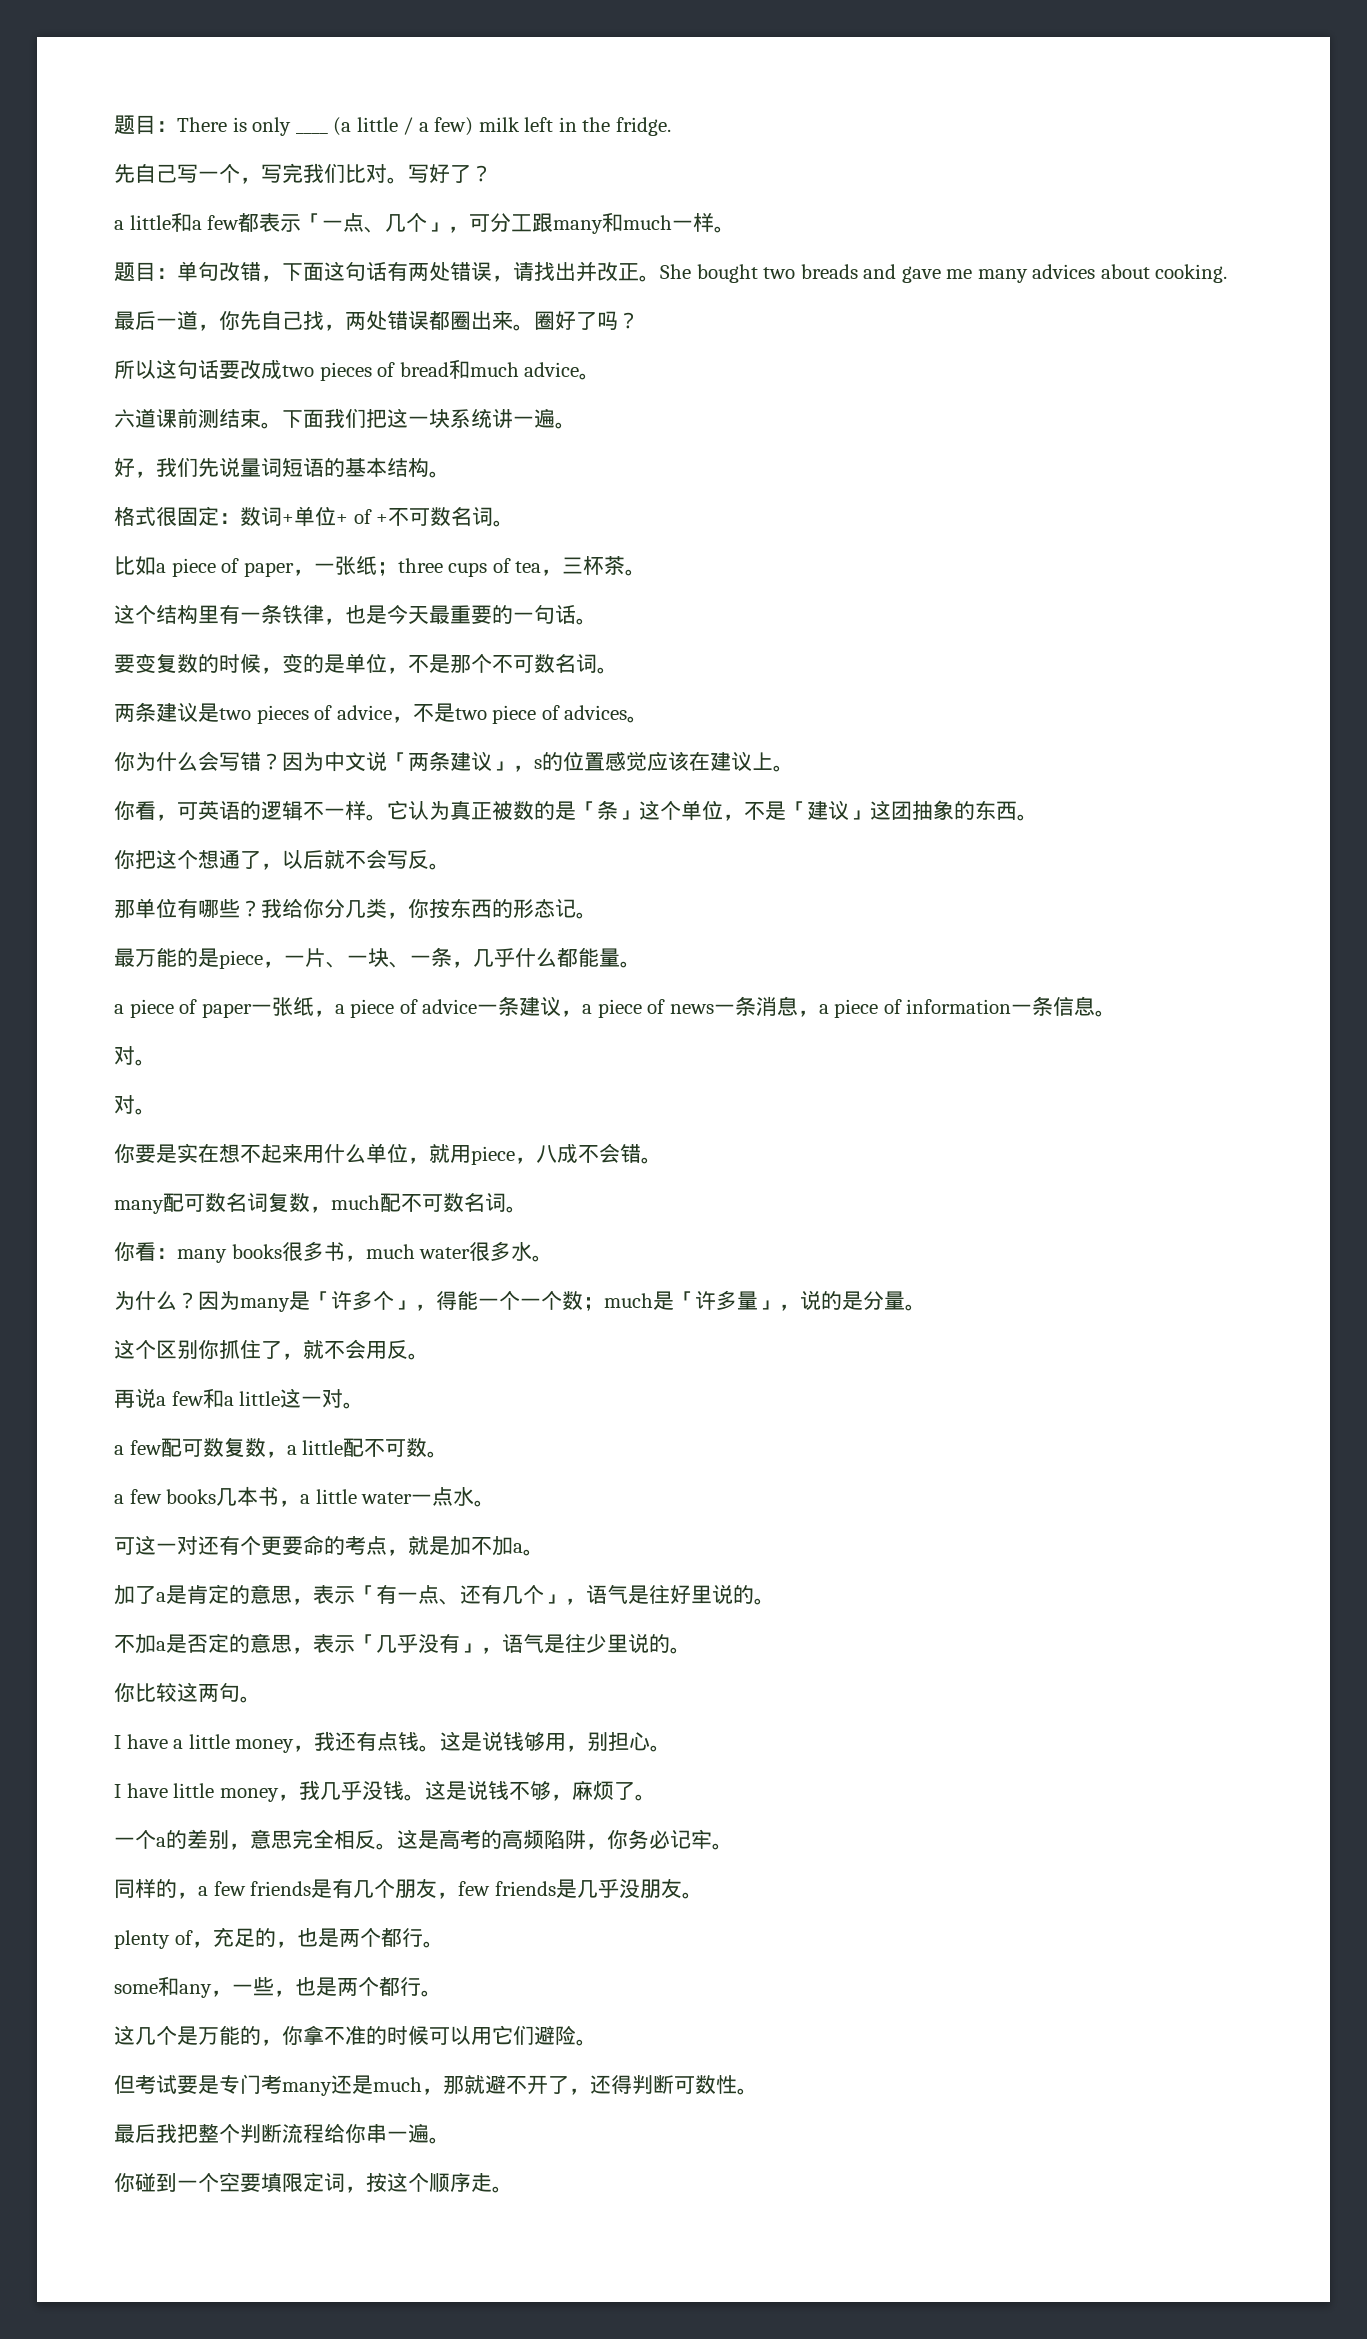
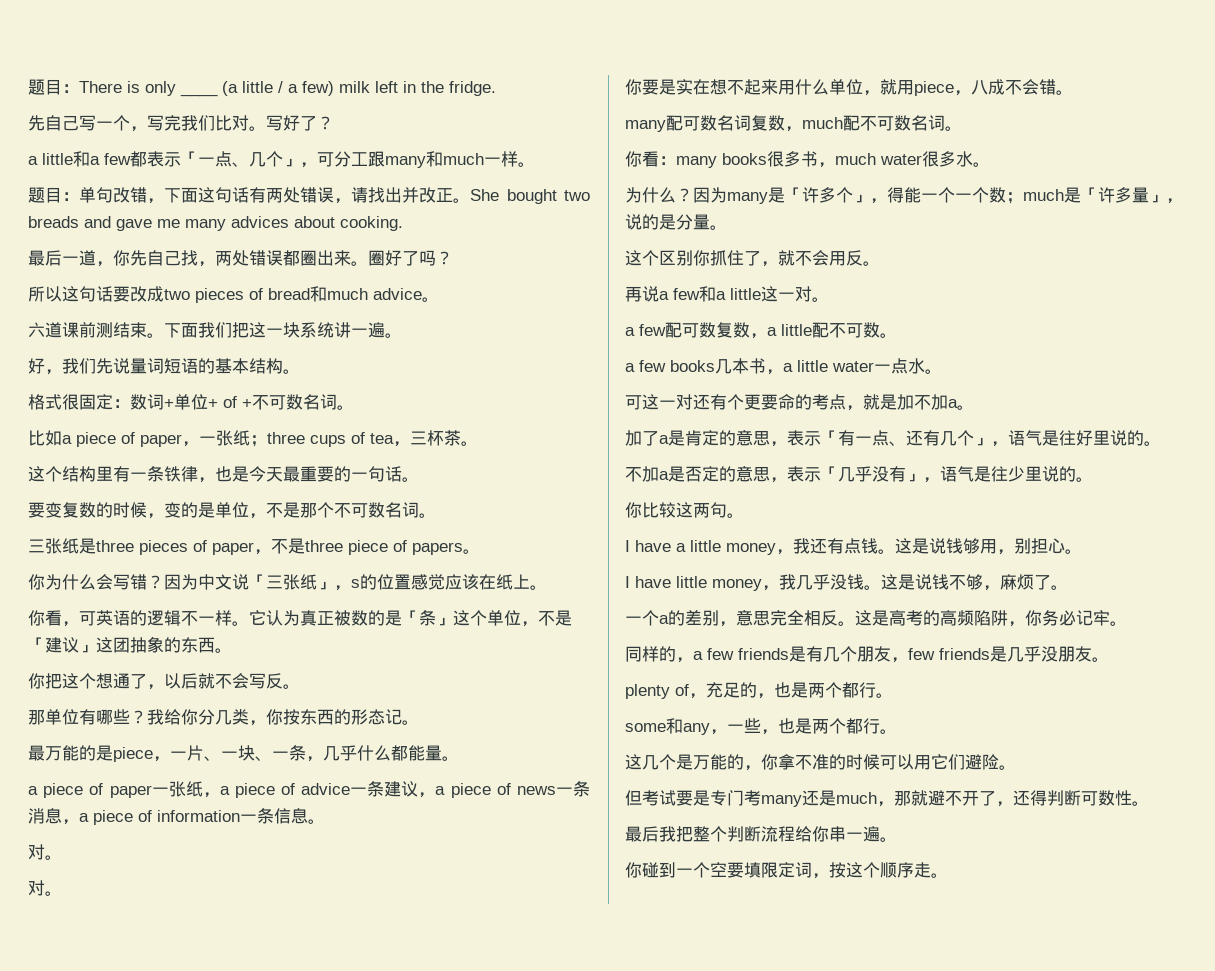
[114,702,628,724] 两条建议是two pieces of advice，不是two piece of advices -> [28,538,463,555] 三张纸是three pieces of paper，不是three piece of papers
[408,751,492,771] 两条建议 -> [266,574,317,590] 三张纸
[710,752,752,771] 建议 -> [496,574,513,590] 纸

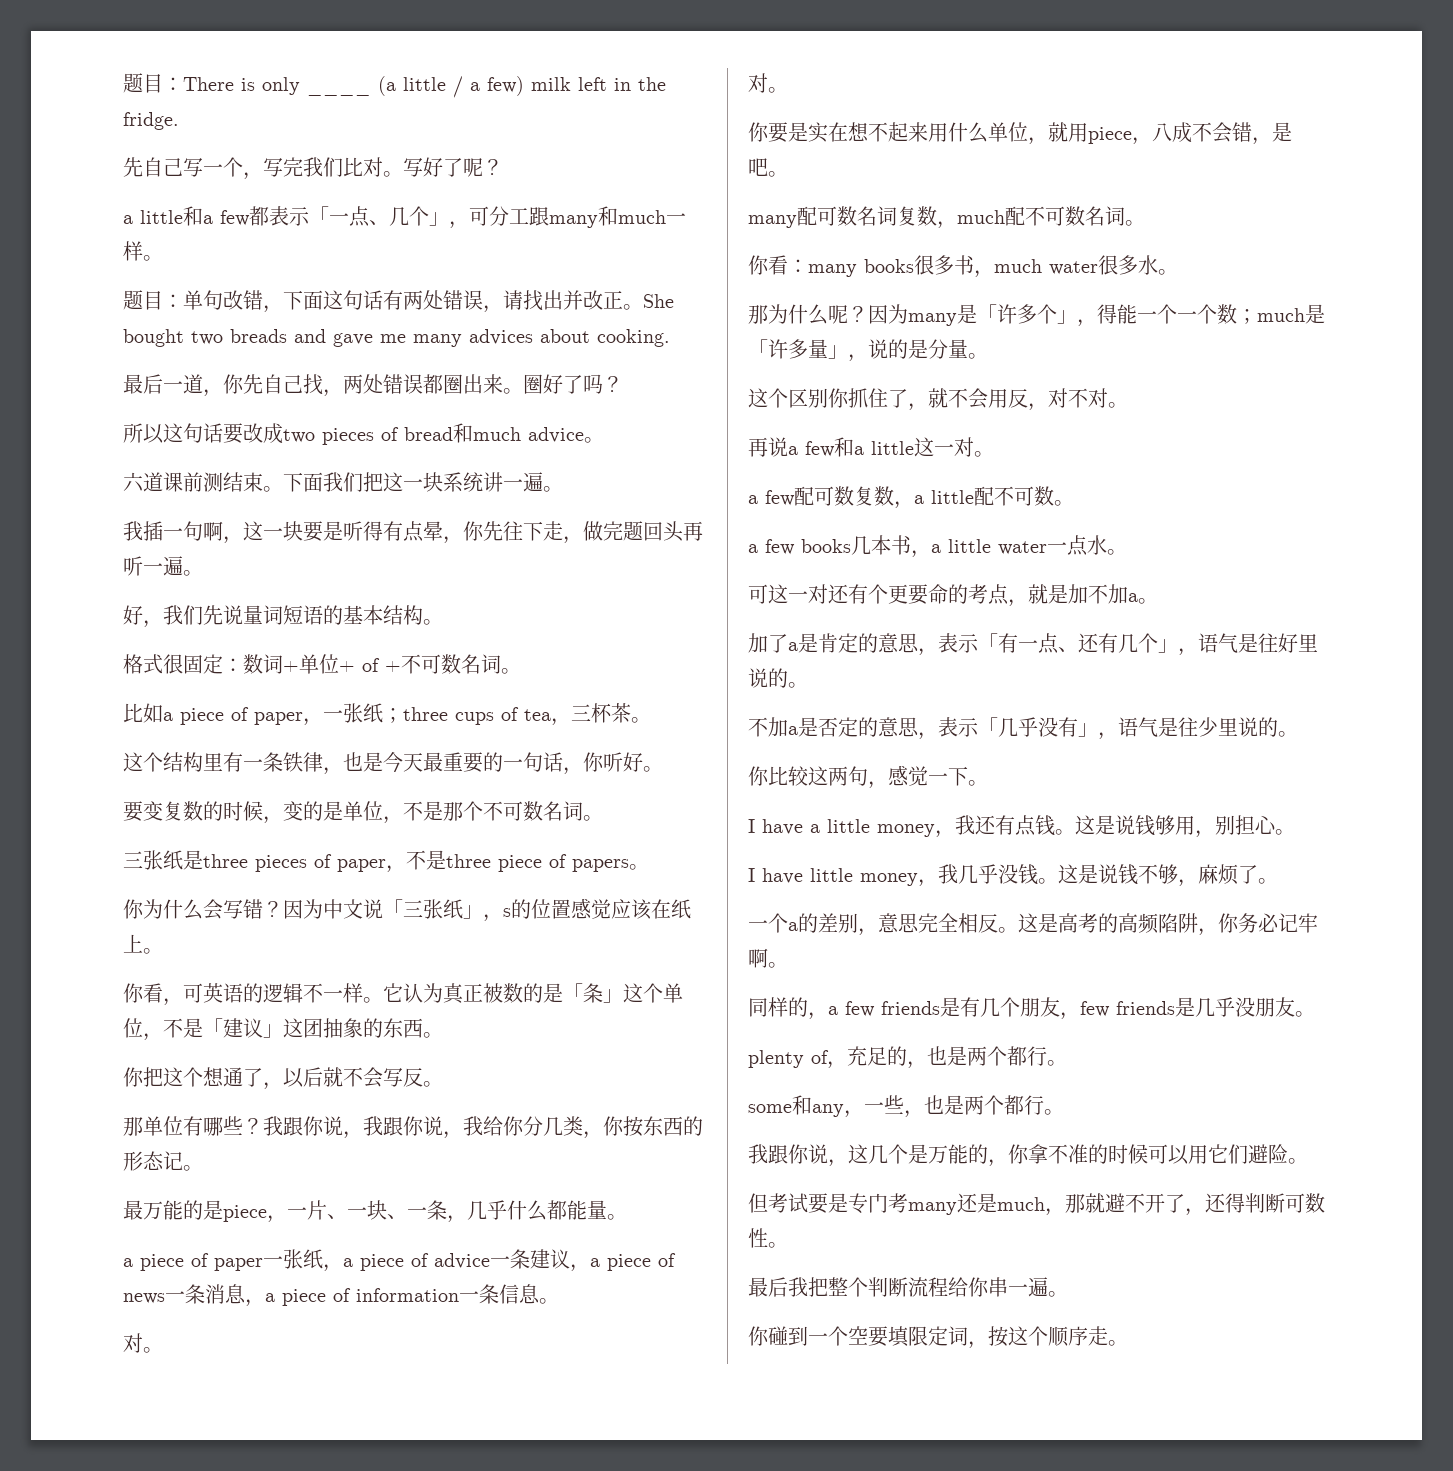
(317, 123) none -> [463,158,483,177] 呢
(402, 335) none -> [123,521,703,544] [123,556,203,576] // 我插一句啊，这一块要是听得有点晕，你先往下走，做完题回头再听一遍。
(402, 474) none -> [563,752,643,775] ，你听好
(164, 717) none -> [283,1116,483,1139] 跟你说，我跟你说，我
(1056, 87) none -> [1252,122,1292,145] [748,158,768,176] ，是吧
[625,187,676,203] 为什么 -> [748,304,848,325] 那为什么呢
(863, 258) none -> [1028,388,1108,411] ，对不对
(727, 510) none -> [868,765,968,789] ，感觉一下
(1110, 618) none -> [748,948,768,968] 啊
(897, 731) none -> [748,1144,848,1167] 我跟你说，

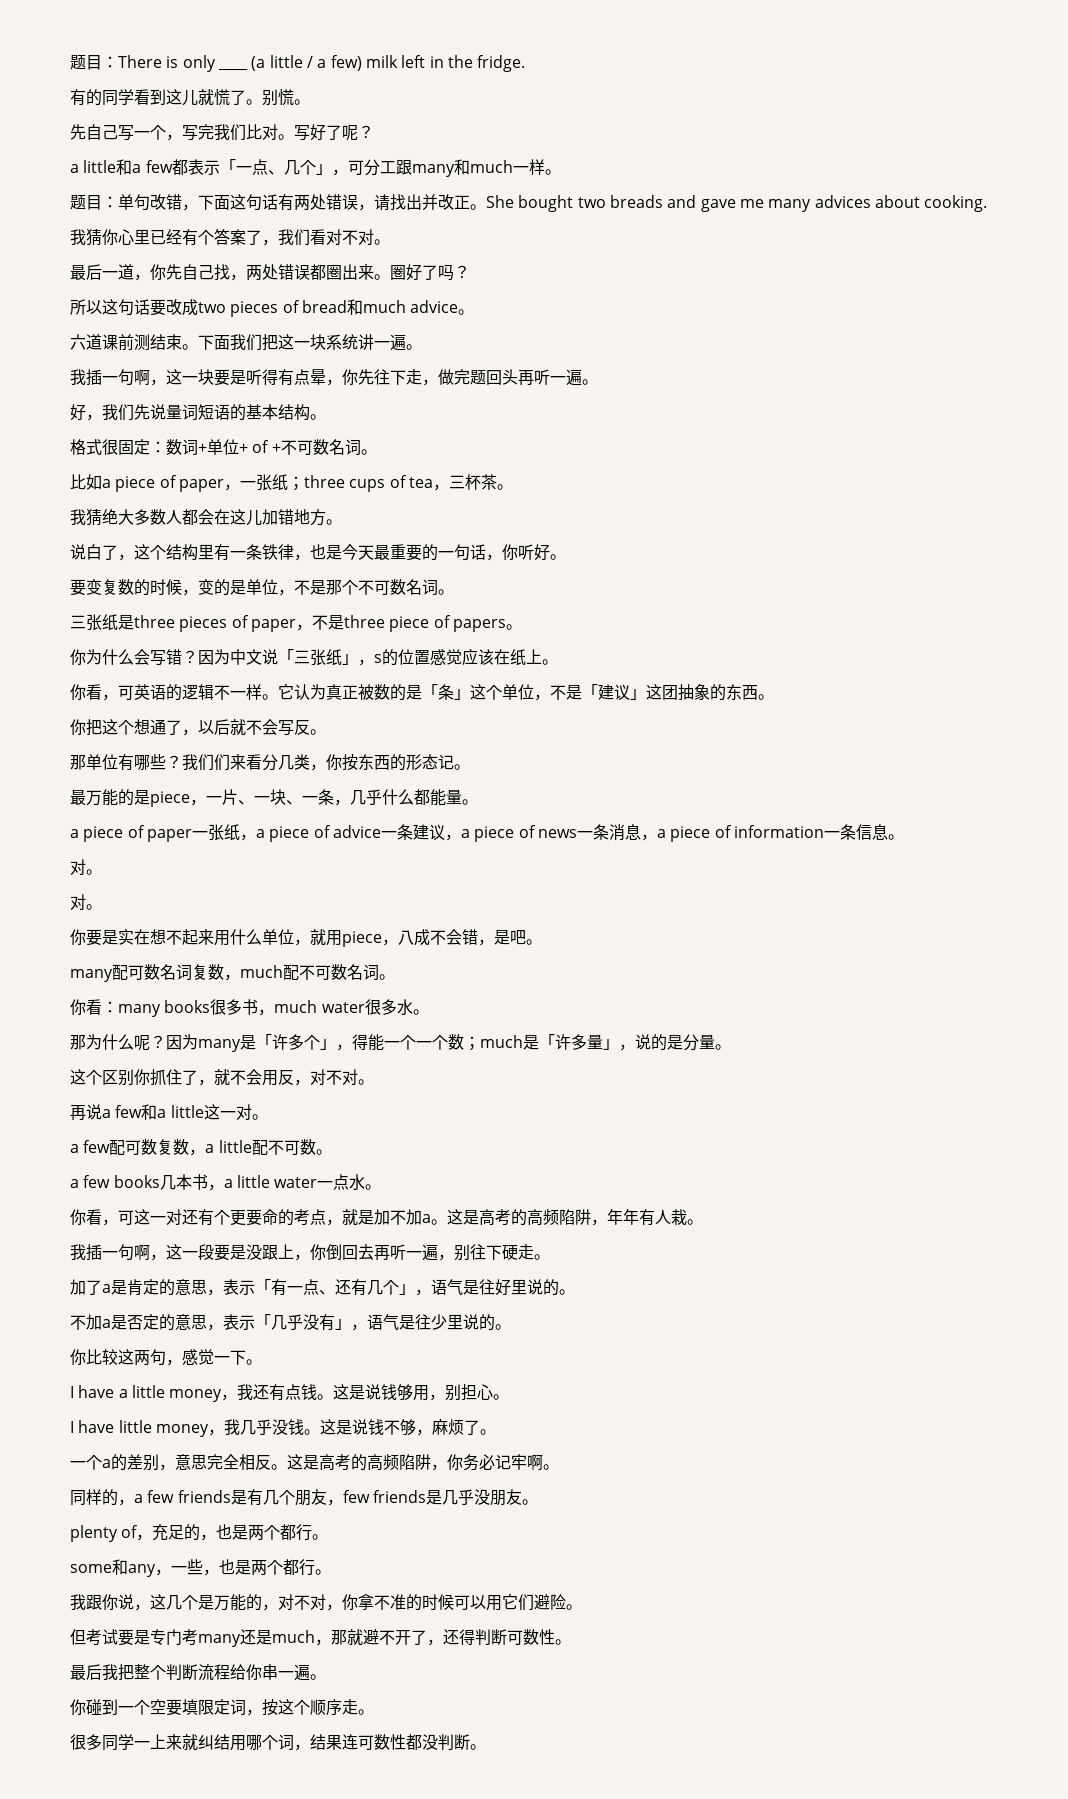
(179, 121) none -> [70,89,310,106] // 有的同学看到这儿就慌了。别慌。
(670, 338) none -> [70,229,390,246] // 我猜你心里已经有个答案了，我们看对不对。
(651, 720) none -> [70,509,342,526] [70,544,134,561] 我猜绝大多数人都会在这儿加错地方。 // 说白了，
[283,1116,524,1139] 跟你说，我跟你说，我给你 -> [198,754,262,771] 们们来看
(1127, 552) none -> [70,1209,118,1226] 你看，
(1158, 601) none -> [447,1209,703,1226] [70,1244,550,1261] 这是高考的高频陷阱，年年有人栽。 // 我插一句啊，这一段要是没跟上，你倒回去再听一遍，别往下硬走。
(1008, 1163) none -> [278,1594,342,1611] 对不对，
(1128, 1343) none -> [70,1734,486,1751] // 很多同学一上来就纠结用哪个词，结果连可数性都没判断。

